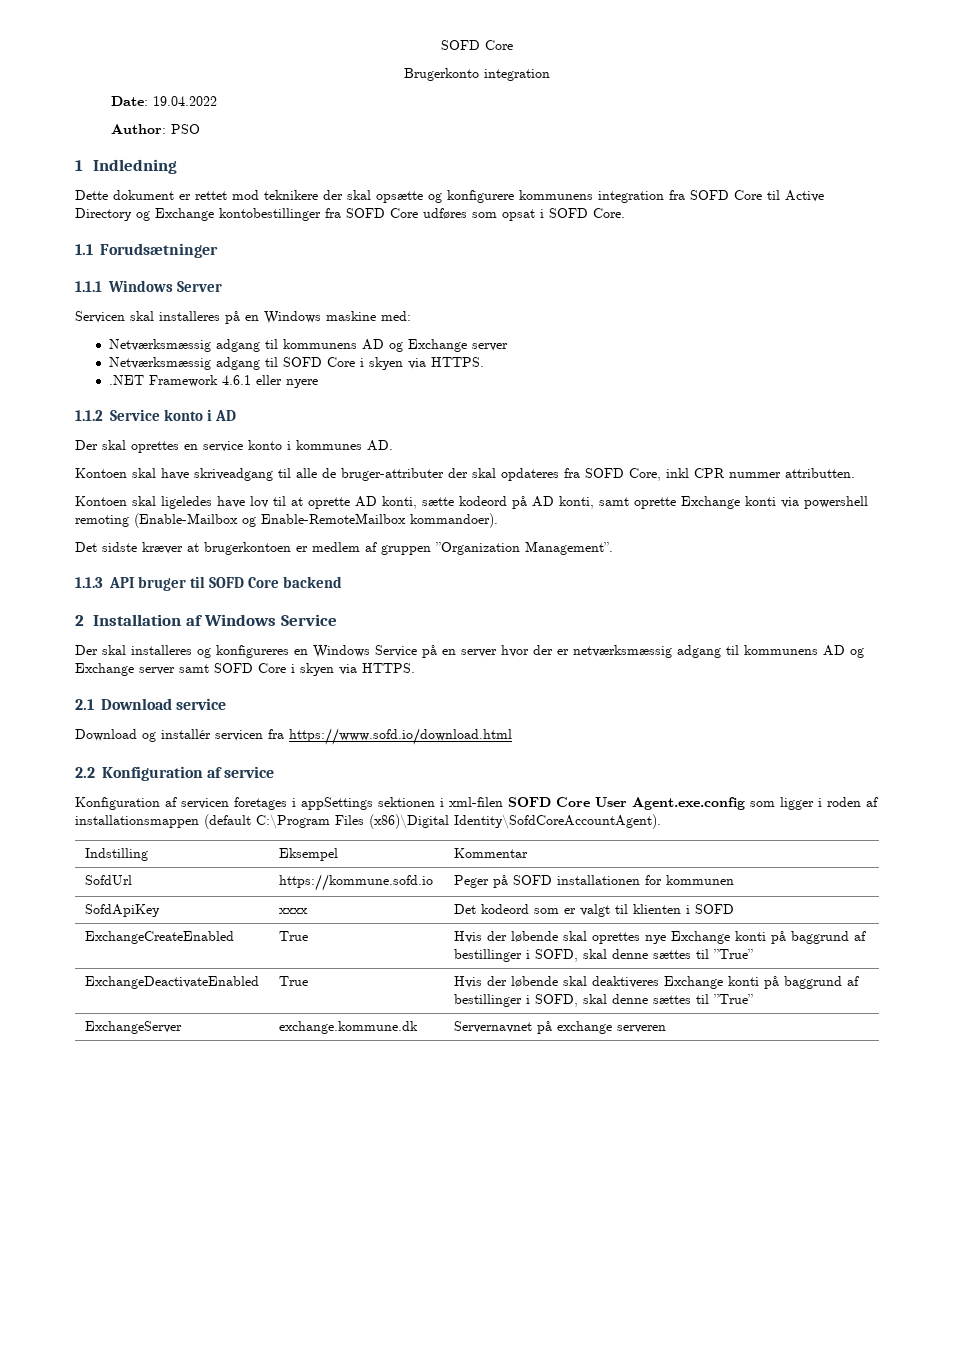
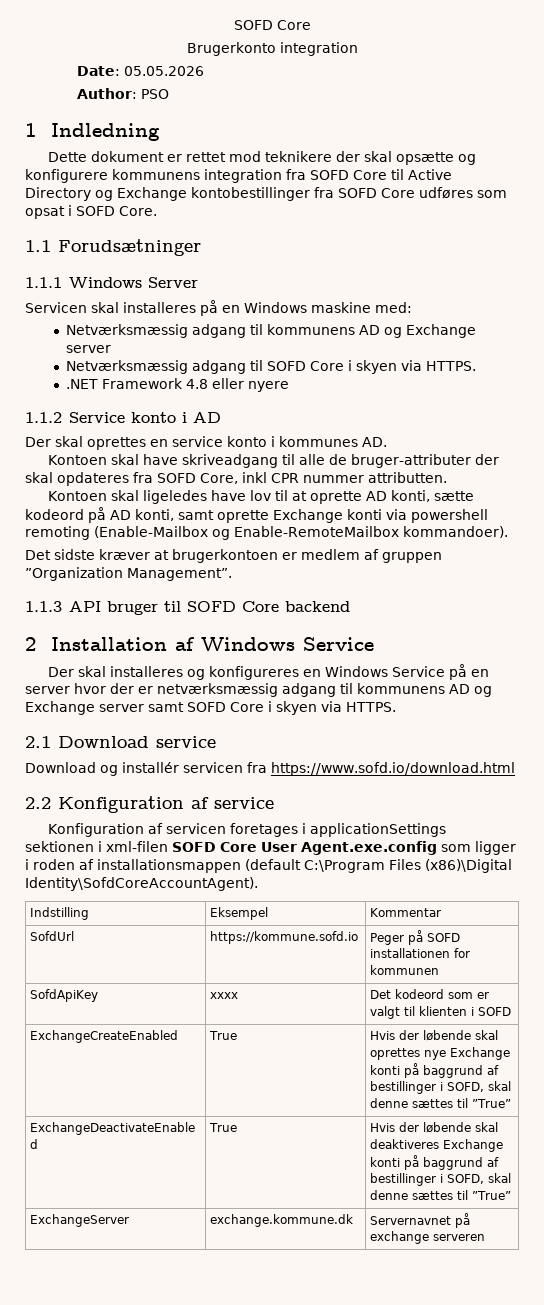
[153,96,218,106] 19.04.2022 -> [123,66,204,76] 05.05.2026
[221,375,251,385] 4.6.1 -> [185,379,208,389] 4.8
[301,797,373,810] appSettings -> [310,823,447,837] applicationSettings

